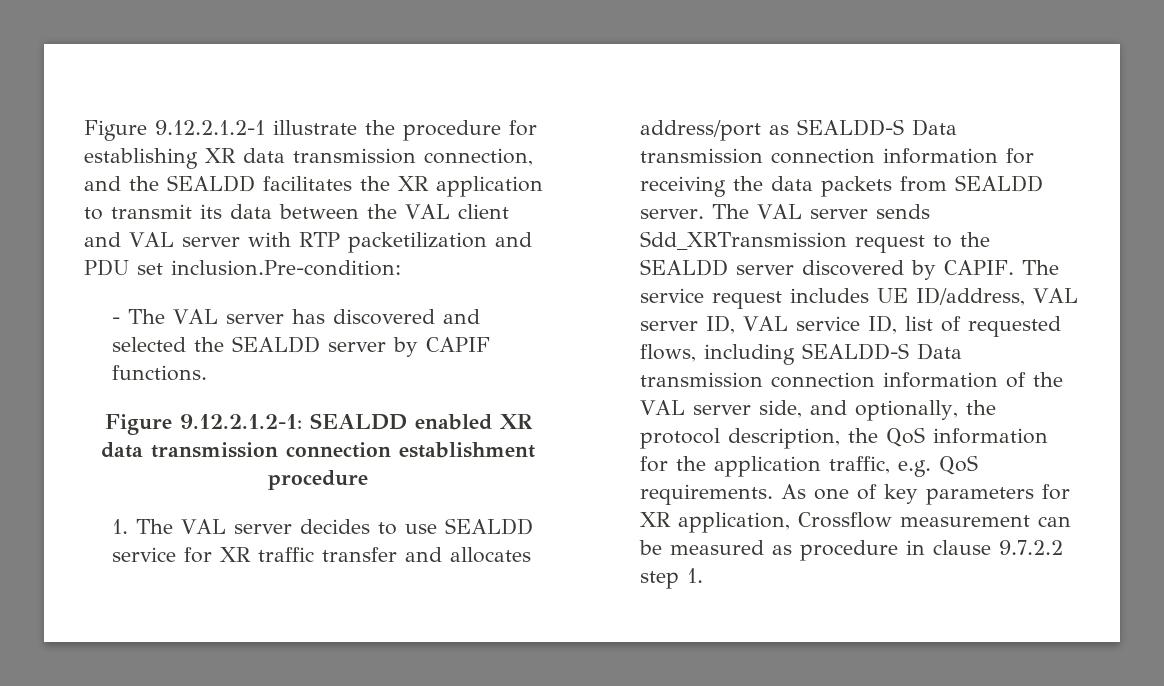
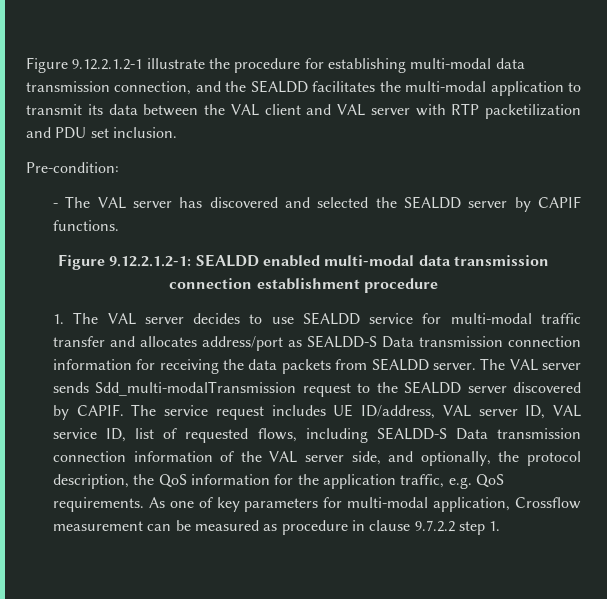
[205,148,236,163] XR -> [410,58,492,69] multi-modal
[398,176,429,191] XR -> [405,81,487,92] multi-modal
[171,260,401,276] inclusion.Pre-condition: -> [112,127,177,138] [26,162,119,173] inclusion. // Pre-condition:
[499,414,533,429] XR -> [324,255,415,266] multi-modal
[219,547,251,562] XR -> [450,313,532,324] multi-modal
[639,231,847,250] Sdd_XRTransmission -> [95,381,297,396] Sdd_multi-modalTransmission
[639,512,671,527] XR -> [347,497,429,508] multi-modal

